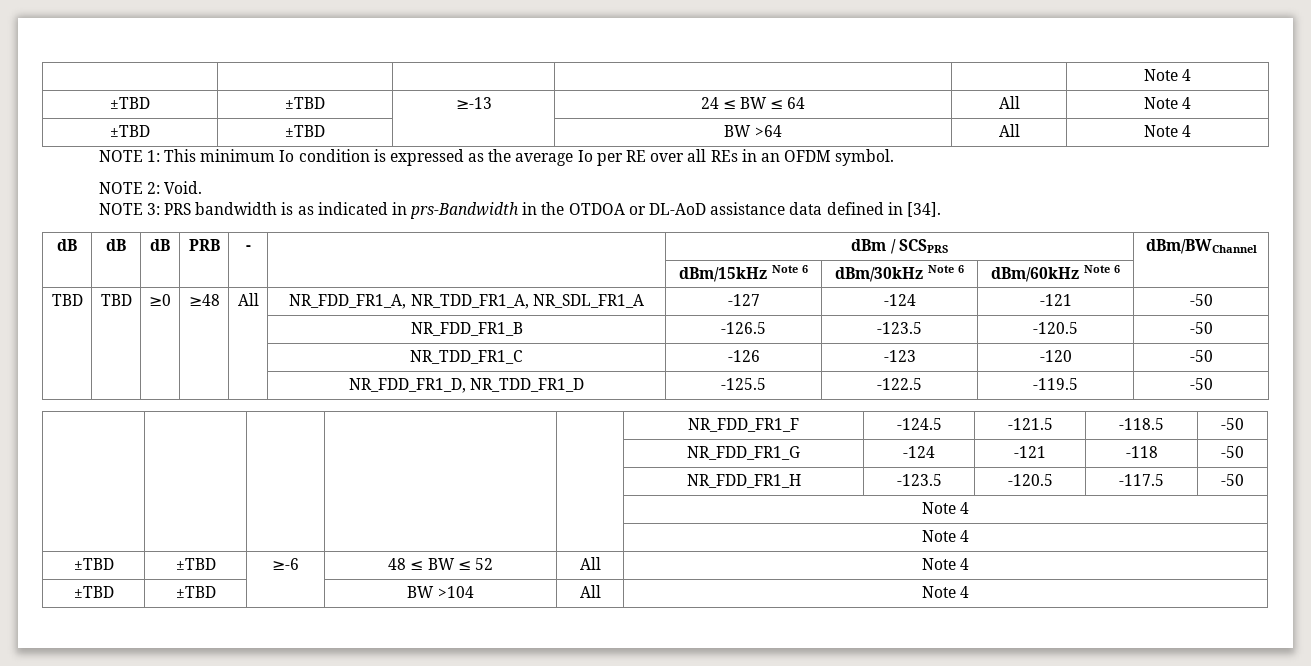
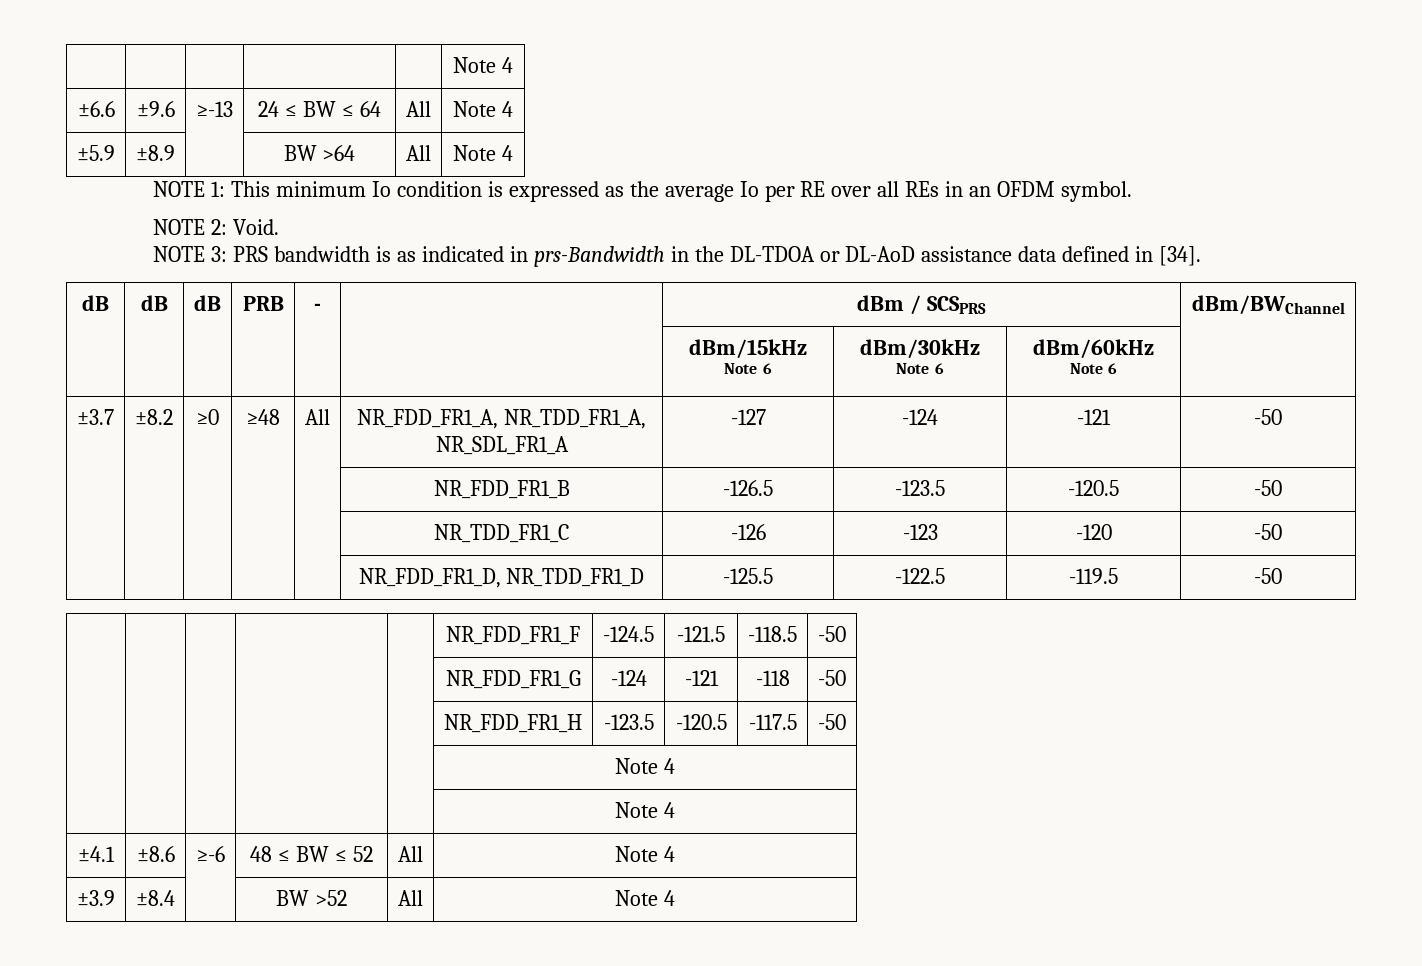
[1143,69,1192,81] [110,97,150,109] [285,97,325,109] | | | | | Note 4 // ±TBD | ±TBD -> [453,57,513,73] [77,101,115,117] [136,101,175,117] | | | | | Note 4 // ±6.6 | ±9.6
[110,125,150,137] [285,125,325,137] ±TBD | ±TBD -> [77,145,115,161] [136,145,175,161] ±5.9 | ±8.9
[568,203,625,215] OTDOA -> [729,246,815,262] DL-TDOA
[51,294,83,306] [100,294,132,306] TBD | TBD -> [77,409,114,425] [135,409,173,425] ±3.7 | ±8.2
[73,558,114,570] [175,558,216,570] ±TBD | ±TBD -> [78,846,115,862] [136,846,175,862] ±4.1 | ±8.6
[73,586,114,598] [175,586,216,598] [407,586,474,598] ±TBD | ±TBD | | BW >104 -> [77,890,115,906] [136,890,175,906] [276,890,347,906] ±3.9 | ±8.4 | | BW >52

